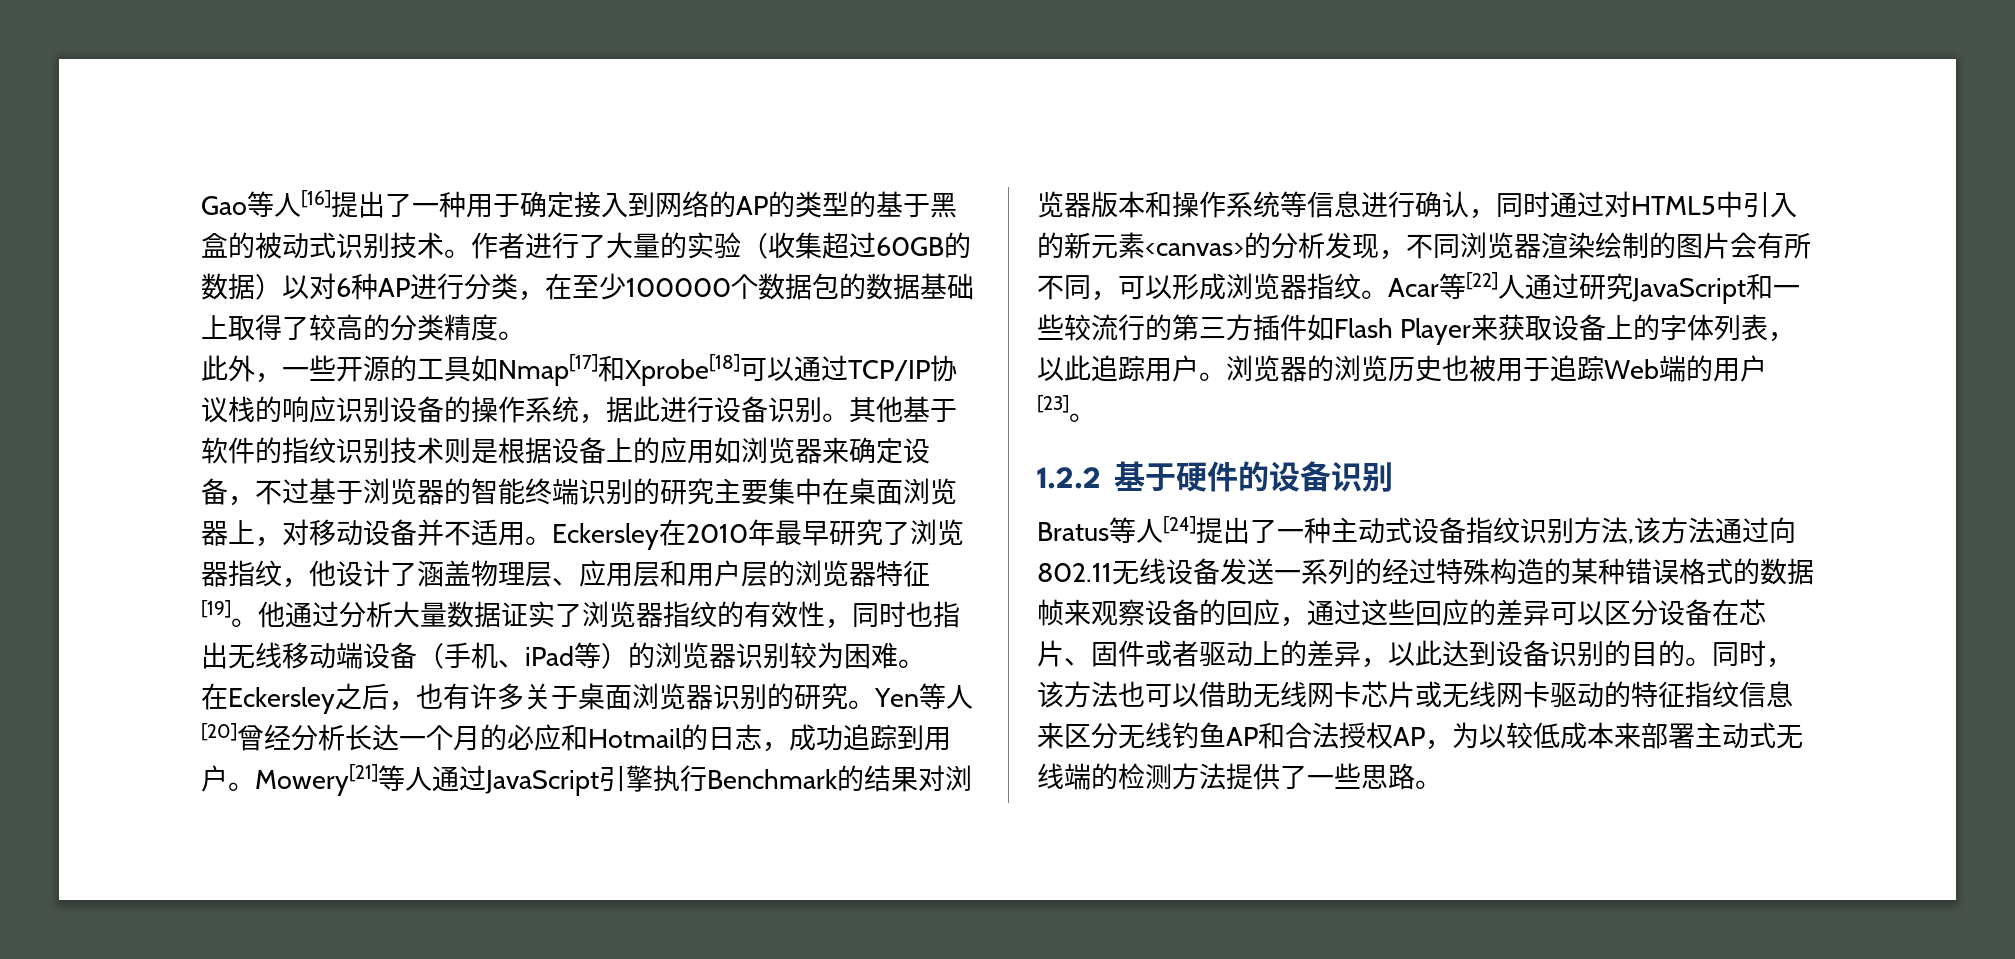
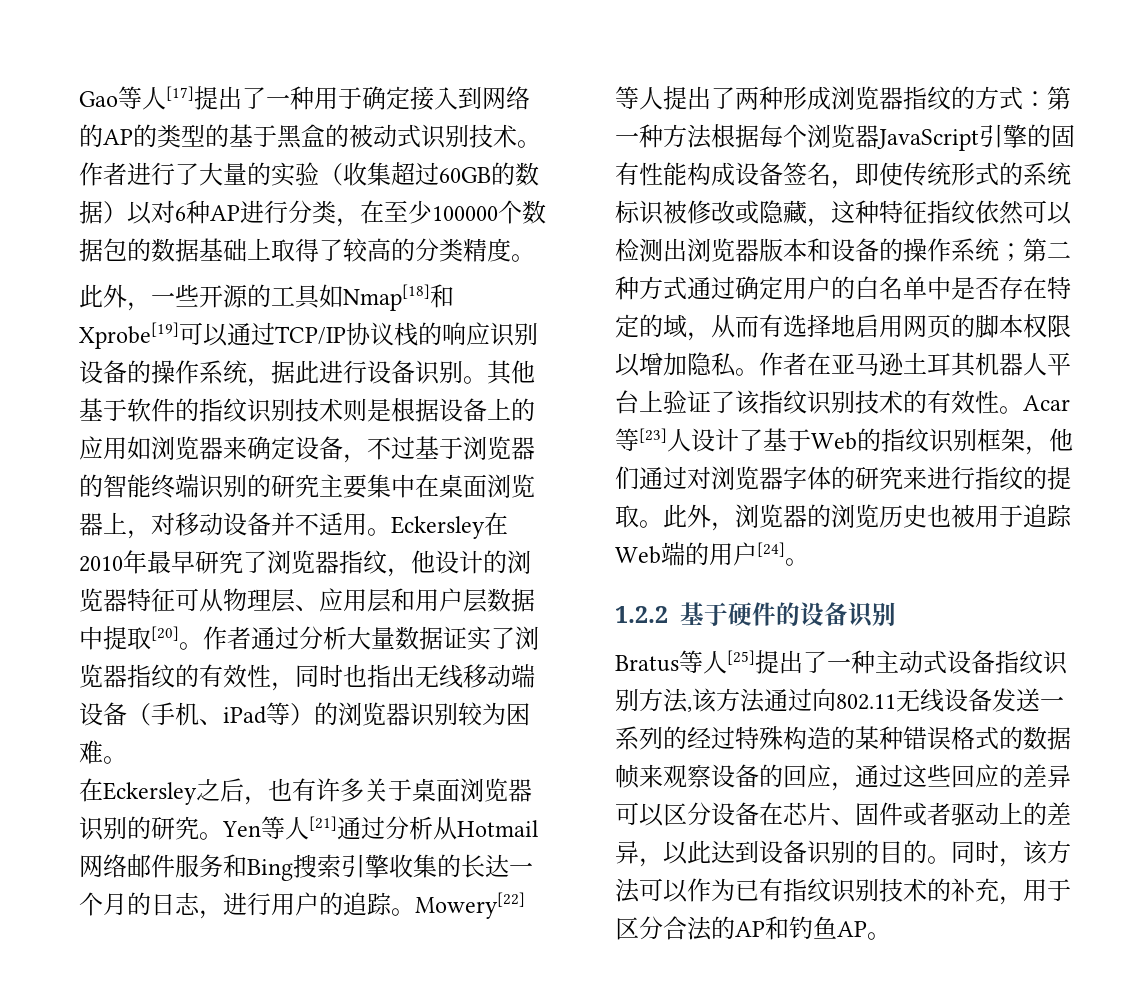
[301,190,331,208] [16] -> [166,86,194,101] [17]
[498,354,740,386] Nmap[17]和Xprobe[18] -> [343,284,454,311] [79,322,179,349] Nmap[18]和Xprobe[19]
[390,560,471,587] 了涵盖 -> [483,550,531,574] [79,588,223,612] 的浏览器特征可从
[768,560,930,587] [201,600,231,618] [231,601,285,628] 的浏览器特征[19]。他 -> [487,588,535,612] [79,626,179,650] [179,626,251,650] 数据中提取[20]。作者
[201,723,951,752] [201,764,972,796] [1037,191,1797,219] [1037,232,1811,260] [1037,272,1800,304] [1037,314,1796,345] [1037,355,1226,382] [20]曾经分析长达一个月的必应和Hotmail的日志，成功追踪到用户。Mowery[21]等人通过JavaScript引擎执行Benchmark的结果对浏览器版本和操作系统等信息进行确认，同时通过对HTML5中引入的新元素<canvas>的分析发现，不同浏览器渲染绘制的图片会有所不同，可以形成浏览器指纹。Acar等[22]人通过研究JavaScript和一些较流行的第三方插件如Flash Player来获取设备上的字体列表，以此追踪用户。 -> [309,816,539,840] [79,854,533,881] [79,892,525,919] [615,86,1071,110] [615,124,1075,151] [615,162,1071,189] [615,200,1072,227] [615,238,1071,262] [615,276,1071,300] [615,314,1071,341] [615,352,1071,377] [615,390,1070,415] [615,428,1073,455] [615,466,1071,490] [615,504,735,531] [21]通过分析从Hotmail网络邮件服务和Bing搜索引擎收集的长达一个月的日志，进行用户的追踪。Mowery[22]等人提出了两种形成浏览器指纹的方式：第一种方法根据每个浏览器JavaScript引擎的固有性能构成设备签名，即使传统形式的系统标识被修改或隐藏，这种特征指纹依然可以检测出浏览器版本和设备的操作系统；第二种方式通过确定用户的白名单中是否存在特定的域，从而有选择地启用网页的脚本权限以增加隐私。作者在亚马逊土耳其机器人平台上验证了该指纹识别技术的有效性。Acar等[23]人设计了基于Web的指纹识别框架，他们通过对浏览器字体的研究来进行指纹的提取。此外，
[1037,395,1069,413] [23] -> [757,542,785,557] [24]
[1163,516,1196,534] [24] -> [727,650,755,665] [25]
[1118,681,1793,708] [1037,722,1803,750] [1037,763,1415,790] 也可以借助无线网卡芯片或无线网卡驱动的特征指纹信息来区分无线钓鱼AP和合法授权AP，为以较低成本来部署主动式无线端的检测方法提供了一些思路 -> [639,878,1071,905] [615,916,867,941] 可以作为已有指纹识别技术的补充，用于区分合法的AP和钓鱼AP

